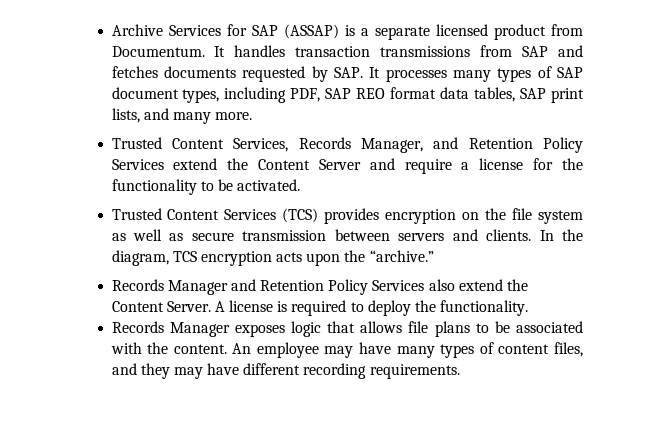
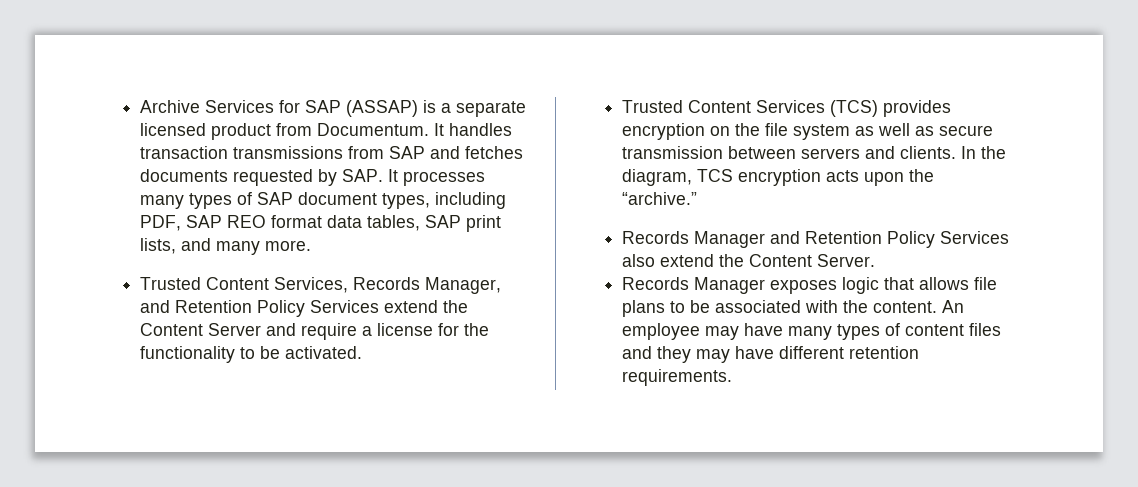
[214,300,529,316] A license is required to deploy the functionality. -> (875, 260) none
[554,342,583,357] files, -> [968,323,1001,336] files
[303,363,367,379] recording -> [848,346,919,359] retention

